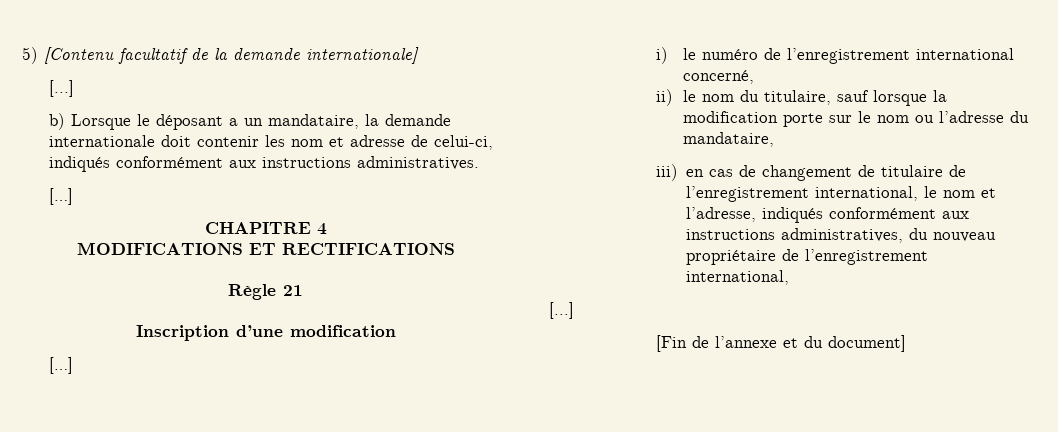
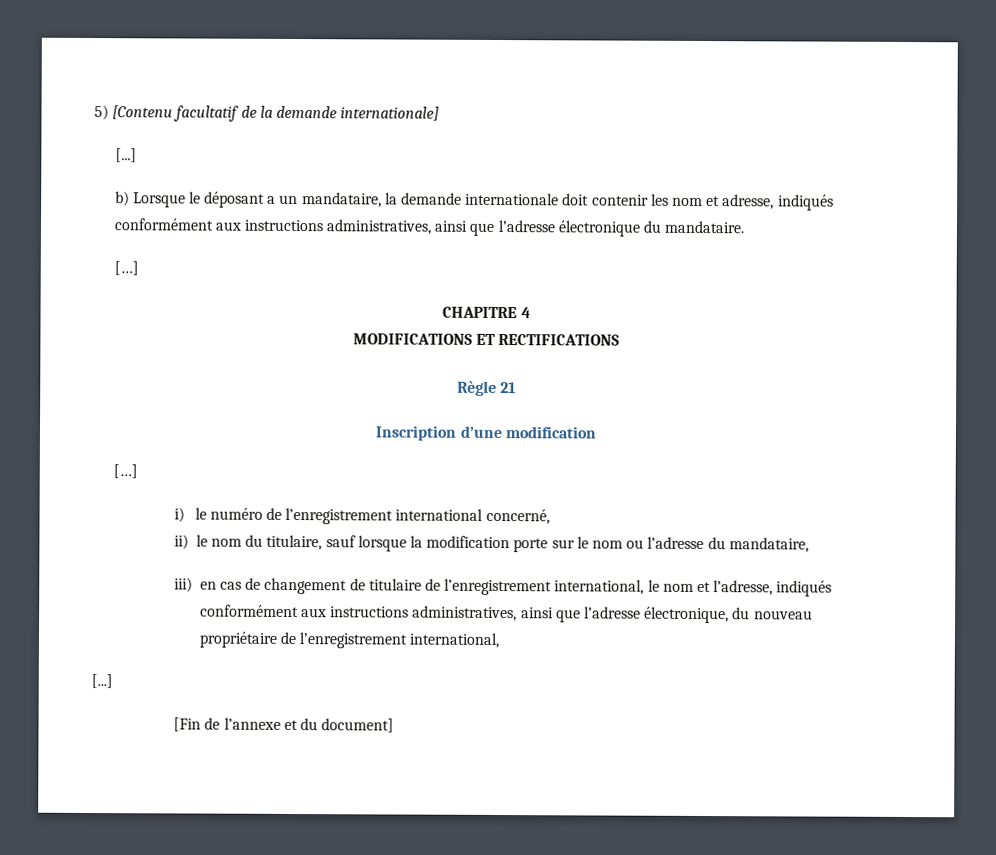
[349,135,493,150] [48,156,479,172] adresse de celui-ci, indiqués conformément aux instructions administratives. -> [722,194,834,211] [113,218,746,237] adresse, indiqués conformément aux instructions administratives, ainsi que l’adresse électronique du mandataire.
(904, 235) none -> [520,606,730,624] ainsi que l’adresse électronique,

